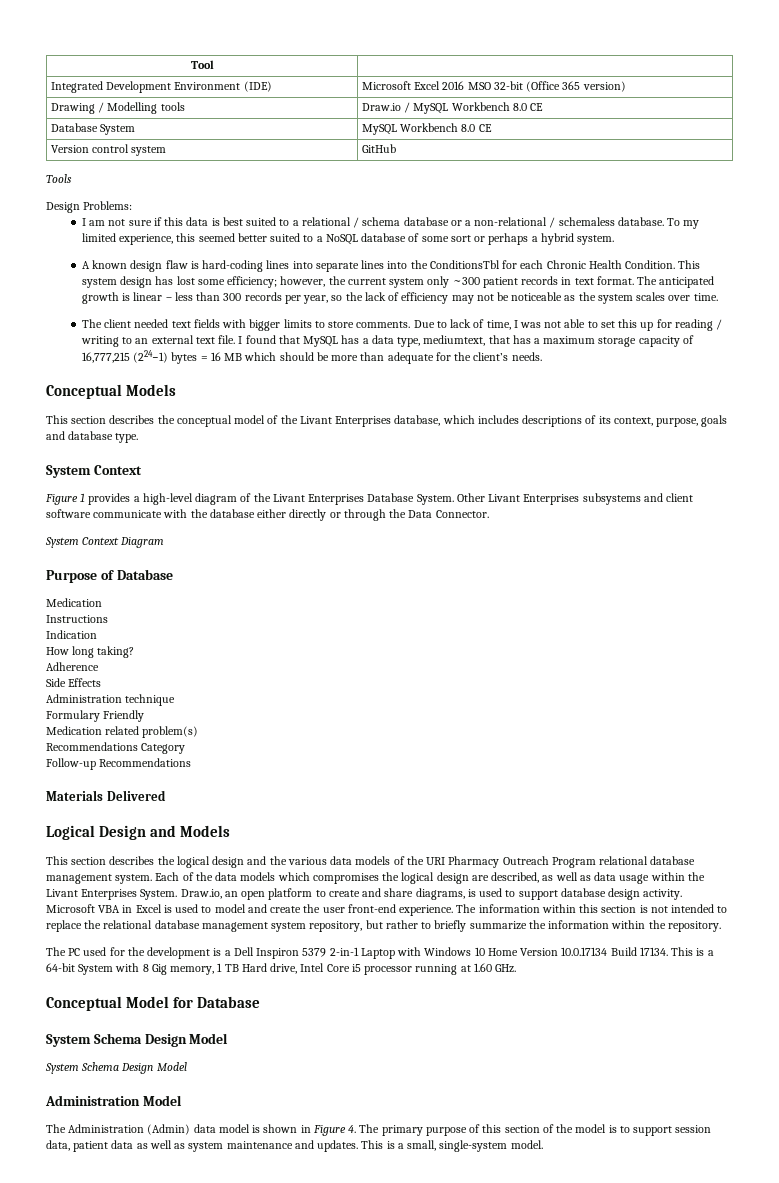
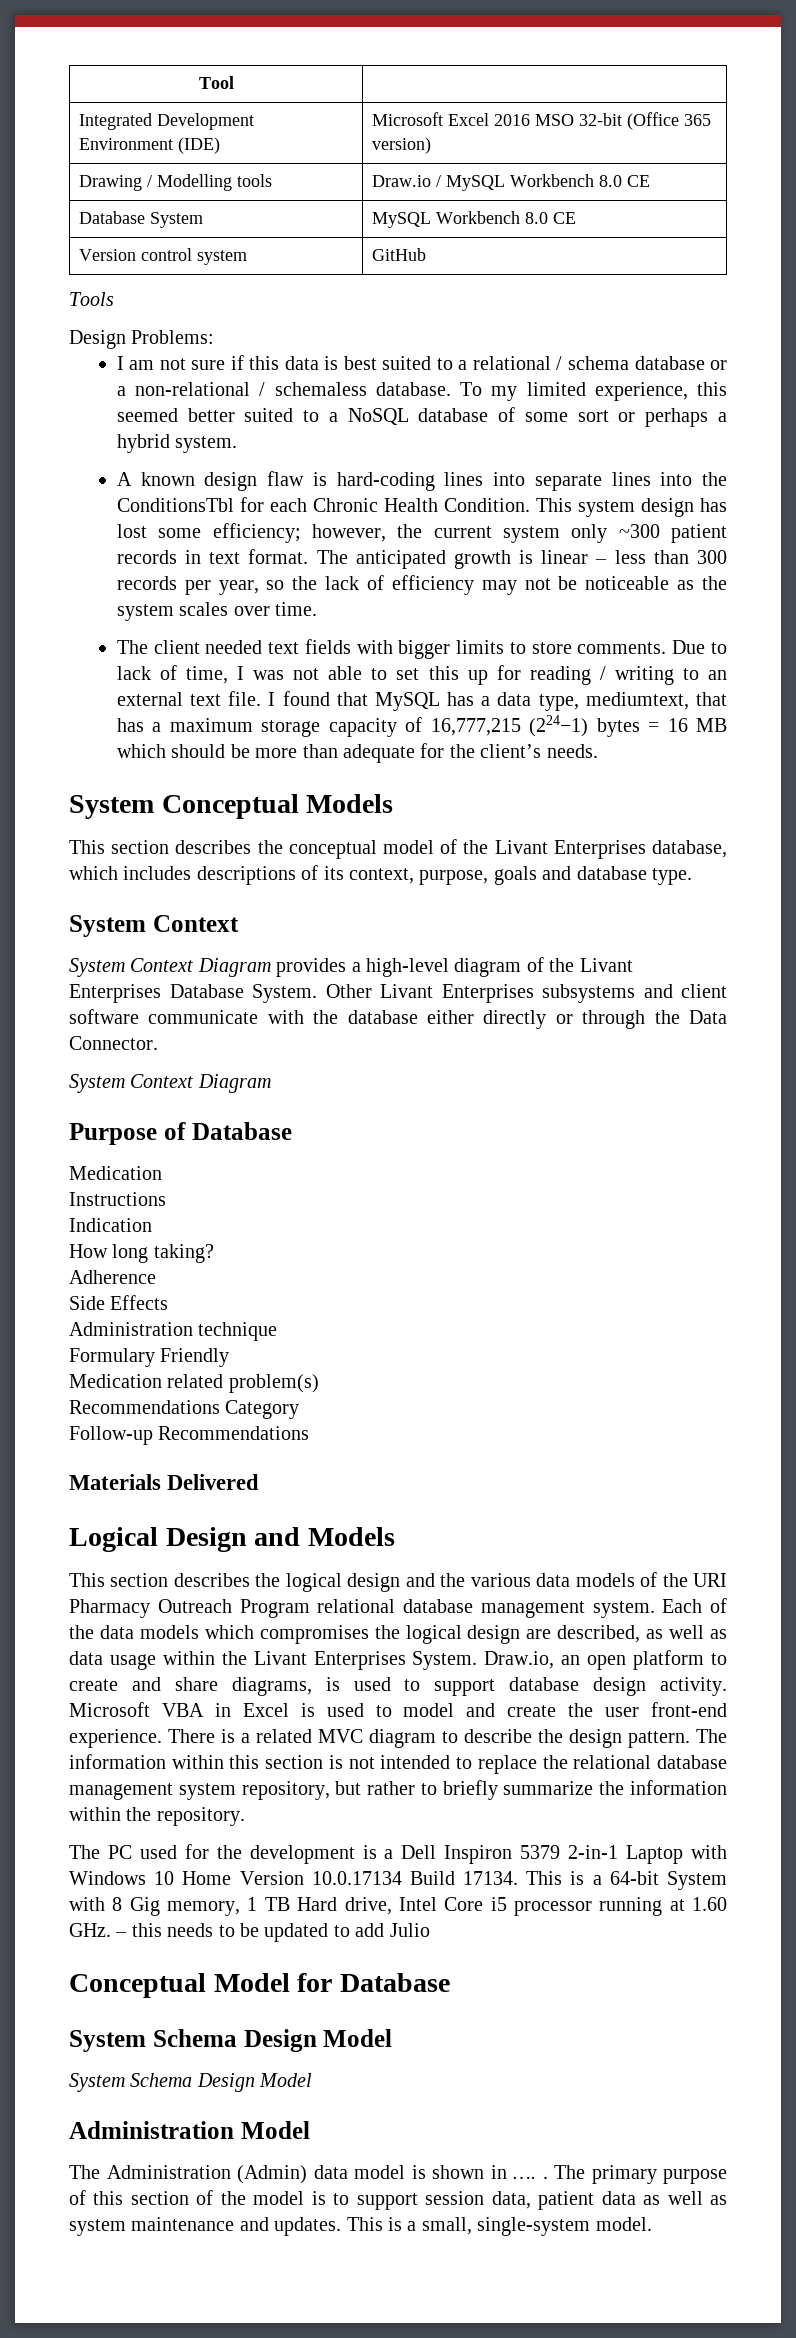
(542, 356) none -> [69,795,154,819] System
[45,493,86,505] Figure 1 -> [69,958,271,977] System Context Diagram
(454, 910) none -> [168,1729,690,1748] There is a related MVC diagram to describe the design pattern.
(517, 968) none -> [115,1923,430,1942] – this needs to be updated to add Julio
[312,1125,357,1136] Figure 4. -> [513,2176,548,2179] …. .

